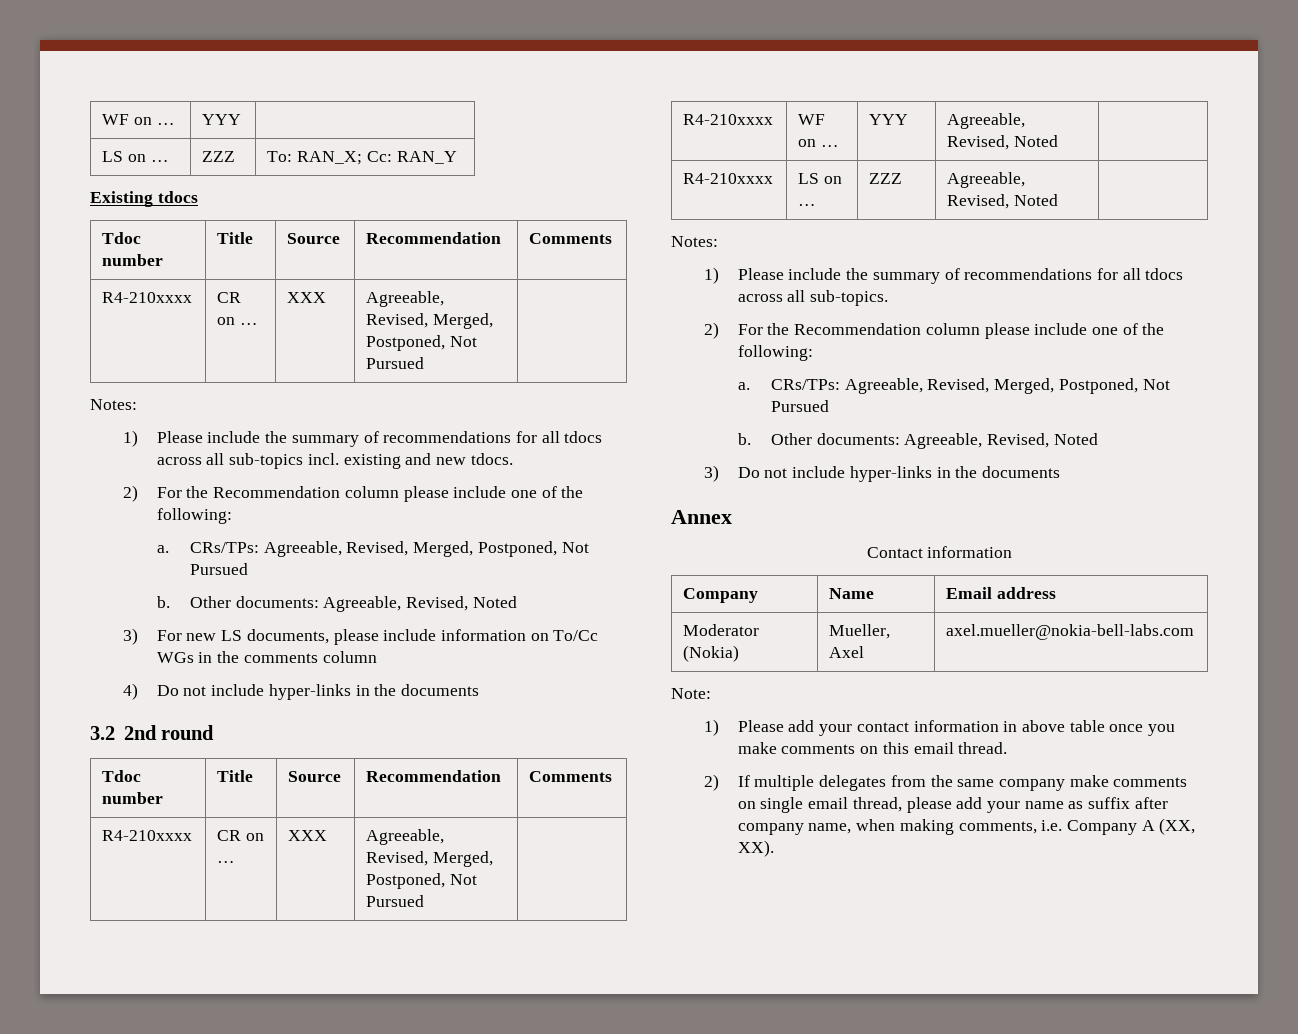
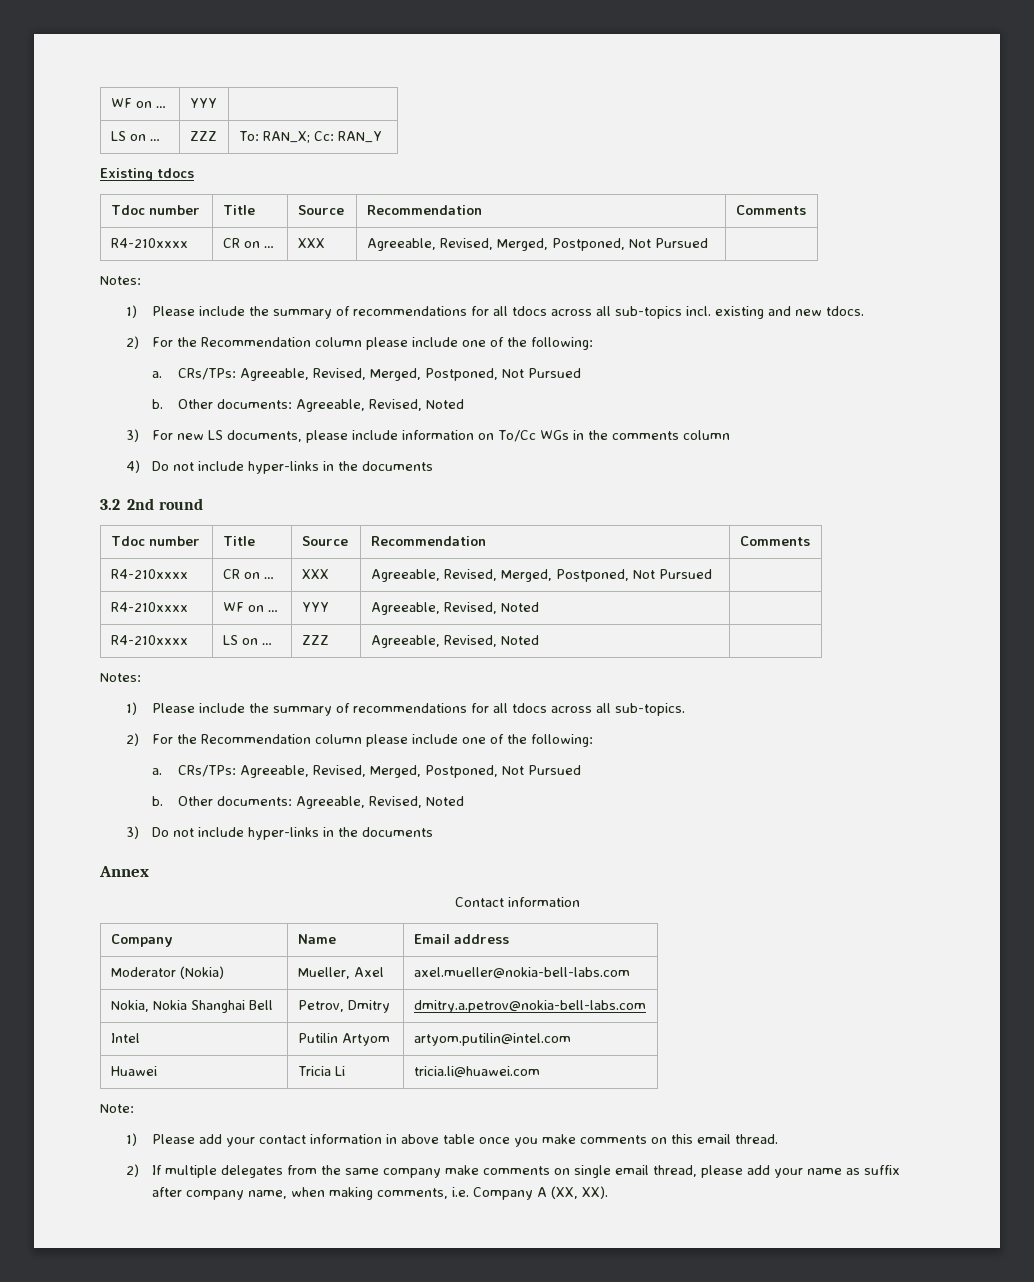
(1195, 632) none -> [110,1000,273,1013] [297,1000,390,1013] [413,1000,646,1013] [110,1033,140,1043] [297,1033,390,1046] [413,1033,571,1046] [110,1066,157,1076] [297,1066,345,1076] [413,1066,540,1078] // Nokia, Nokia Shanghai Bell | Petrov, Dmitry | dmitry.a.petrov@nokia-bell-labs.com // Intel | Putilin Artyom | artyom.putilin@intel.com // Huawei | Tricia Li | tricia.li@huawei.com

